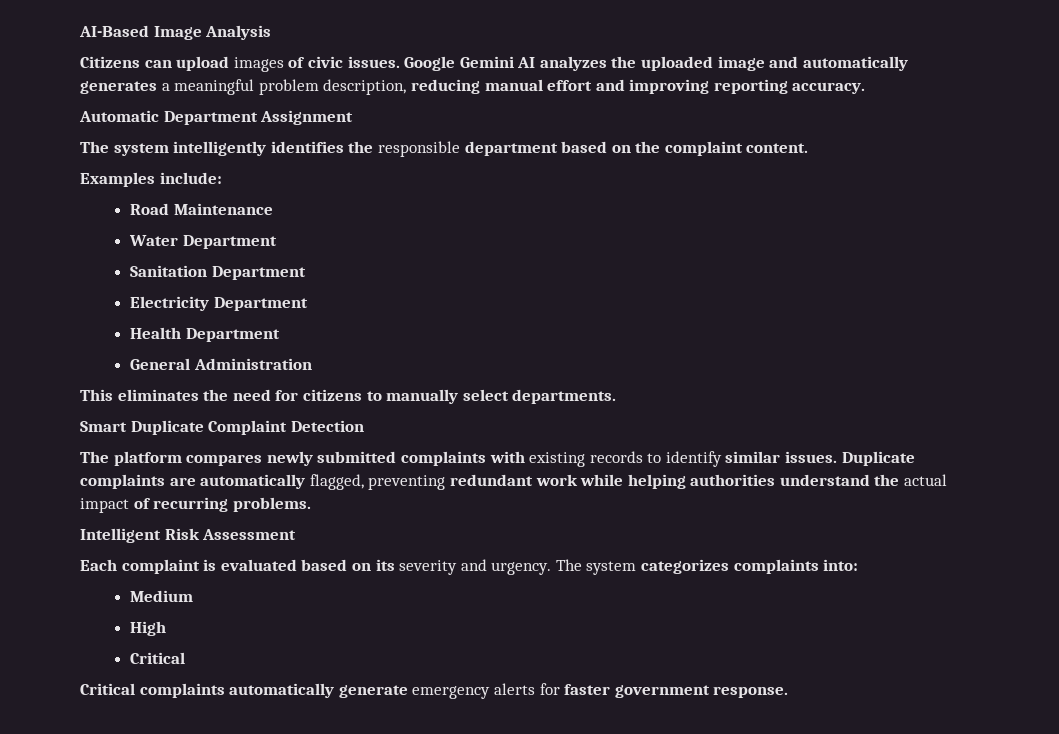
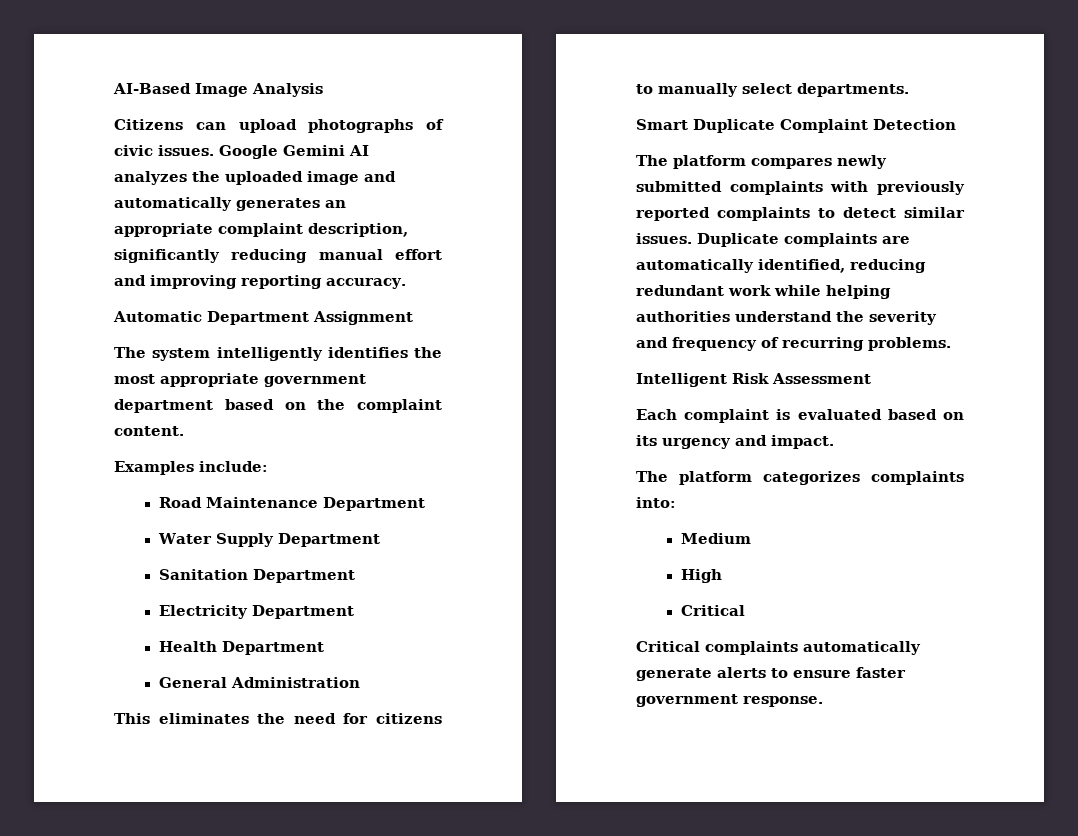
[233,57,284,72] images -> [308,119,414,133] photographs
[161,79,407,95] a meaningful problem description, -> [325,200,346,208] [114,223,408,237] [114,249,220,263] an appropriate complaint description, significantly
[377,141,460,157] responsible -> [114,373,366,387] most appropriate government
(273, 209) none -> [322,497,425,511] Department
(179, 240) none -> [215,533,274,547] Supply
[529,451,722,467] existing records to identify -> [877,181,965,195] [636,207,896,221] previously reported complaints to detect
[309,474,446,490] flagged, preventing -> [758,259,926,273] identified, reducing
[904,474,948,486] [80,498,129,513] actual impact -> [869,311,937,325] [636,337,757,351] severity and frequency
[399,559,637,575] severity and urgency. The system -> [662,435,834,449] [636,471,752,485] urgency and impact. // The platform
[412,683,560,699] emergency alerts for -> [717,667,851,678] alerts to ensure

